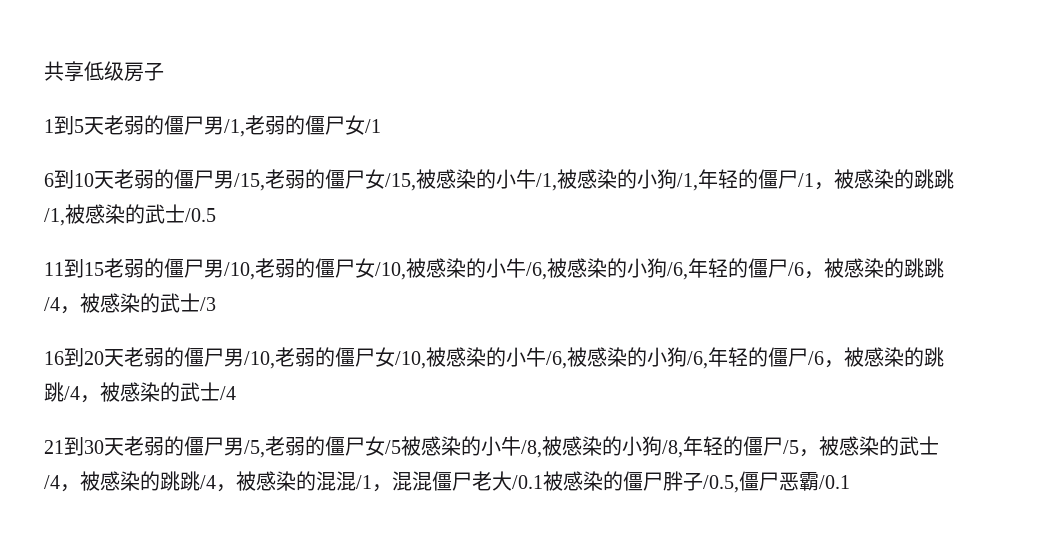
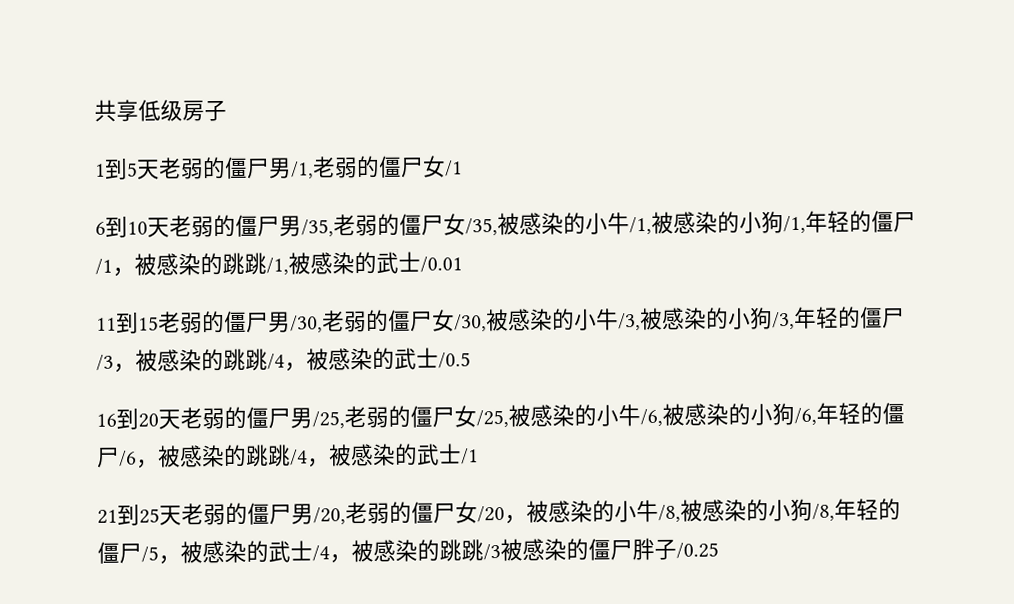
[234,169,416,191] /15,老弱的僵尸女/15, -> [301,213,498,237] /35,老弱的僵尸女/35,
[185,208,216,222] /0.5 -> [420,256,463,273] /0.01
[224,258,406,280] /10,老弱的僵尸女/10, -> [290,306,905,333] [96,347,471,373] [96,405,509,430] /30,老弱的僵尸女/30,被感染的小牛/3,被感染的小狗/3,年轻的僵尸/3，被感染的跳跳/4，被感染的武士/0.5 // 16到20天老弱的僵尸男/25,老弱的僵尸女/25,
[200,297,216,311] [44,347,944,369] [44,382,236,403] [44,436,401,458] /3 // 16到20天老弱的僵尸男/10,老弱的僵尸女/10,被感染的小牛/6,被感染的小狗/6,年轻的僵尸/6，被感染的跳跳/4，被感染的武士/4 // 21到30天老弱的僵尸男/5,老弱的僵尸女/5 -> [461,448,479,465] [97,501,527,526] /1 // 21到25天老弱的僵尸男/20,老弱的僵尸女/20，
[200,471,850,493] /4，被感染的混混/1，混混僵尸老大/0.1被感染的僵尸胖子/0.5,僵尸恶霸/0.1 -> [483,537,719,562] /3被感染的僵尸胖子/0.25

